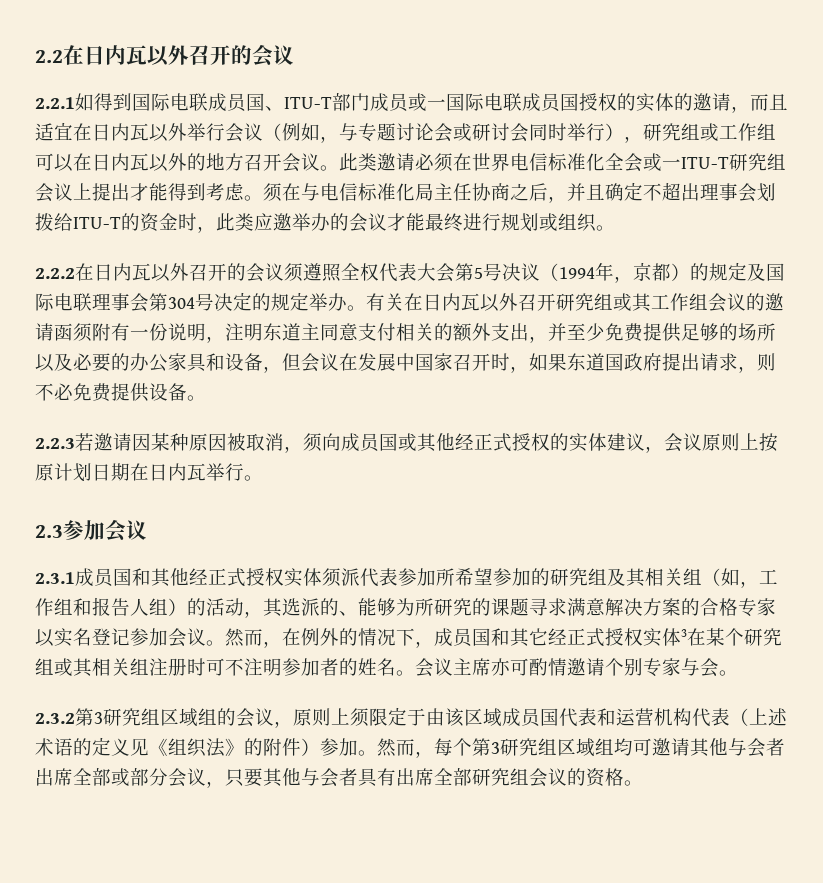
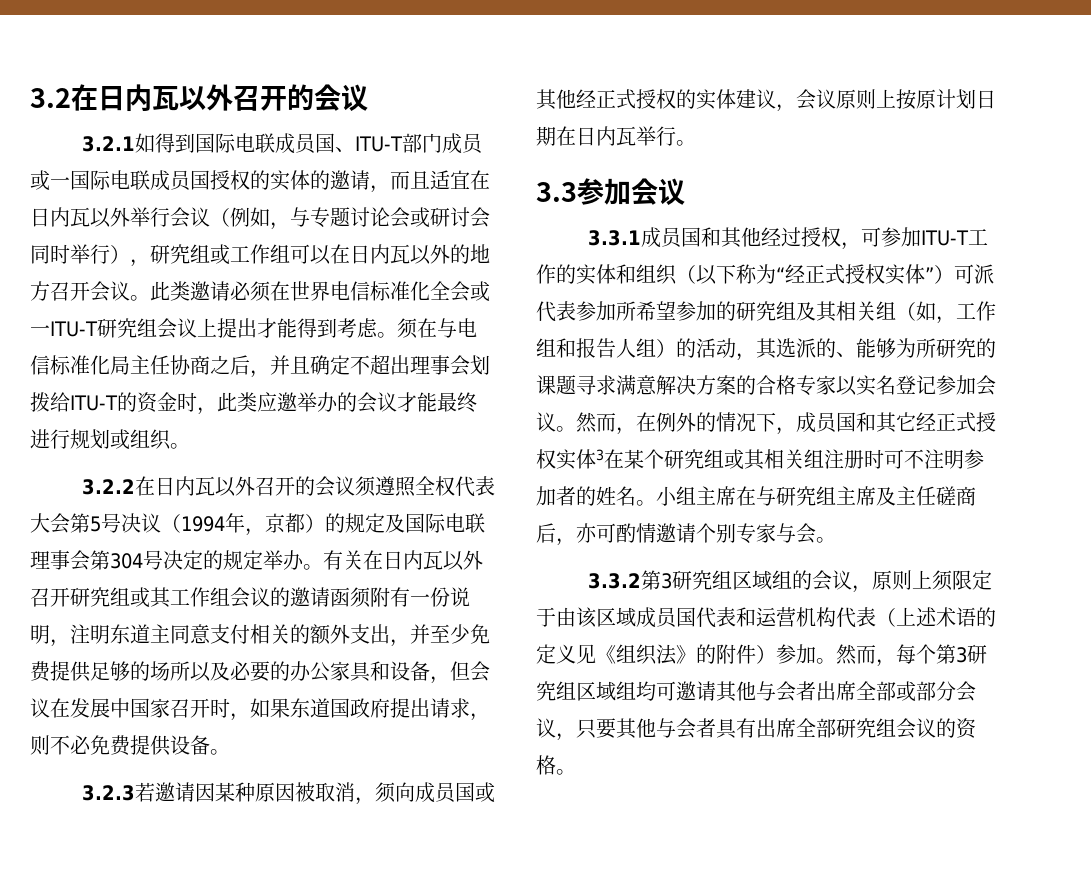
[35,50,63,63] 2.2 -> [30,88,71,108] 3.2
[35,97,75,109] 2.2.1 -> [81,136,135,152] 3.2.1
[35,268,75,279] 2.2.2 -> [81,479,135,495] 3.2.2
[35,438,75,449] 2.2.3 -> [81,785,135,801] 3.2.3
[35,525,63,538] 2.3 -> [536,182,577,202] 3.3
[35,572,75,584] 2.3.1 -> [587,230,641,246] 3.3.1
[208,568,341,587] 正式授权实体须 -> [780,227,988,250] [536,264,974,285] 过授权，可参加ITU-T工作的实体和组织（以下称为“经正式授权实体”）可
[415,658,491,677] 会议主席 -> [656,486,976,506] [536,523,576,546] 小组主席在与研究组主席及主任磋商后，
[35,713,75,724] 2.3.2 -> [587,573,641,589] 3.3.2

